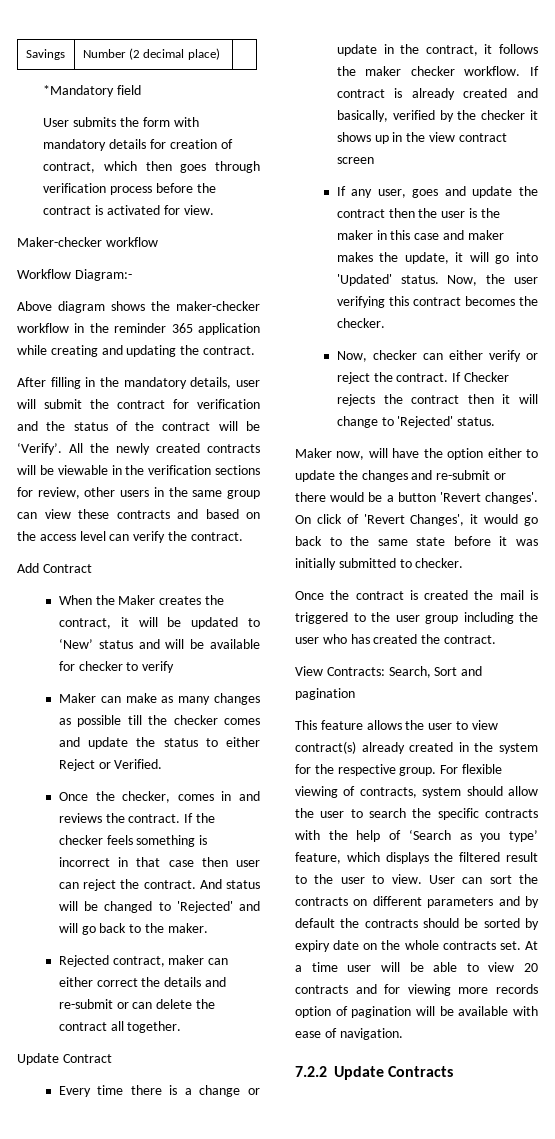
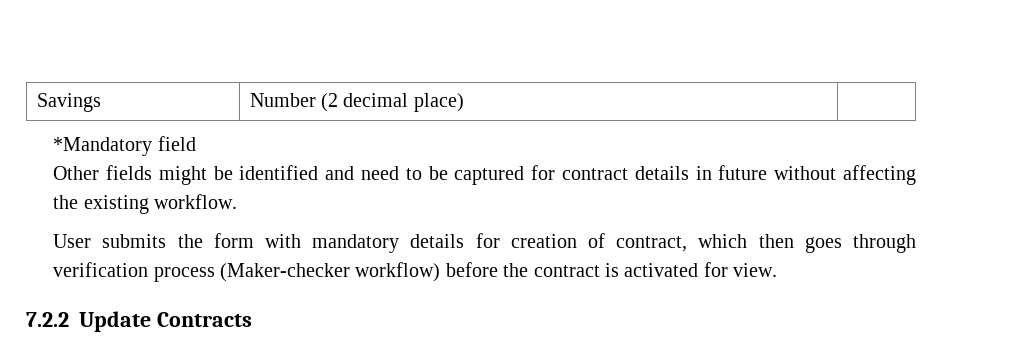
(142, 90) none -> [53,165,917,185] [53,194,237,214] // Other fields might be identified and need to be captured for contract details in future without affecting the existing workflow.
(153, 190) none -> [219,262,441,282] (Maker-checker workflow)
[17,237,158,247] [17,269,132,281] [17,301,260,313] [17,323,260,335] [17,345,255,357] [17,377,260,389] [17,399,260,409] [17,421,260,431] [17,442,260,455] [17,465,260,475] [17,487,260,499] [17,509,260,519] [17,531,243,543] [17,563,92,573] [58,595,225,605] [58,617,260,629] [58,638,260,649] [58,661,175,673] [58,693,260,705] [58,715,260,727] [58,737,260,749] [58,759,163,771] [58,791,260,803] [58,813,216,823] [58,835,208,847] [58,857,260,867] [58,879,260,891] [58,901,260,913] [58,923,208,935] [58,955,229,967] [58,977,227,987] [58,999,216,1009] [58,1021,182,1033] [17,1053,112,1065] [58,1085,260,1097] [336,44,538,56] [336,66,539,76] [336,88,538,100] [336,110,538,122] [336,132,507,144] [336,157,374,164] [336,186,538,198] [336,208,500,218] [336,230,504,240] [336,252,538,264] [336,274,538,286] [336,296,538,308] [336,318,385,328] [336,350,538,362] [336,372,510,384] [336,394,538,406] [336,416,496,428] [295,448,538,460] [295,470,506,482] [295,492,538,504] [295,514,538,526] [295,536,538,546] [295,558,464,570] [295,590,538,600] [295,612,538,624] [295,634,496,644] [295,666,483,678] [295,688,355,700] [295,720,498,730] [295,741,538,754] [295,764,502,776] [295,786,538,798] [295,808,538,820] [295,829,538,842] [295,852,538,864] [295,874,538,884] [295,896,539,908] [295,918,539,930] [295,940,538,952] [295,962,538,972] [295,984,538,996] [295,1006,538,1018] [295,1028,403,1040] // Maker-checker workflow // Workflow Diagram:- // Above diagram shows the maker-checker workflow in the reminder 365 application while creating and updating the contract. // After filling in the mandatory details, user will submit the contract for verification and the status of the contract will be ‘Verify’. All the newly created contracts will be viewable in the verification sections for review, other users in the same group can view these contracts and based on the access level can verify the contract. // Add Contract // When the Maker creates the contract, it will be updated to ‘New’ status and will be available for checker to verify // Maker can make as many changes as possible till the checker comes and update the status to either Reject or Verified. // Once the checker, comes in and reviews the contract. If the checker feels something is incorrect in that case then user can reject the contract. And status will be changed to 'Rejected' and will go back to the maker. // Rejected contract, maker can either correct the details and re-submit or can delete the contract all together. // Update Contract // Every time there is a change or update in the contract, it follows the maker checker workflow. If contract is already created and basically, verified by the checker it shows up in the view contract screen // If any user, goes and update the contract then the user is the maker in this case and maker makes the update, it will go into 'Updated' status. Now, the user verifying this contract becomes the checker. // Now, checker can either verify or reject the contract. If Checker rejects the contract then it will change to 'Rejected' status. // Maker now, will have the option either to update the changes and re-submit or there would be a button 'Revert changes'. On click of 'Revert Changes', it would go back to the same state before it was initially submitted to checker. // Once the contract is created the mail is triggered to the user group including the user who has created the contract. // View Contracts: Search, Sort and pagination // This feature allows the user to view contract(s) already created in the system for the respective group. For flexible viewing of contracts, system should allow the user to search the specific contracts with the help of ‘Search as you type’ feature, which displays the filtered result to the user to view. User can sort the contracts on different parameters and by default the contracts should be sorted by expiry date on the whole contracts set. At a time user will be able to view 20 contracts and for viewing more records option of pagination will be available with ease of navigation. -> (778, 270) none

